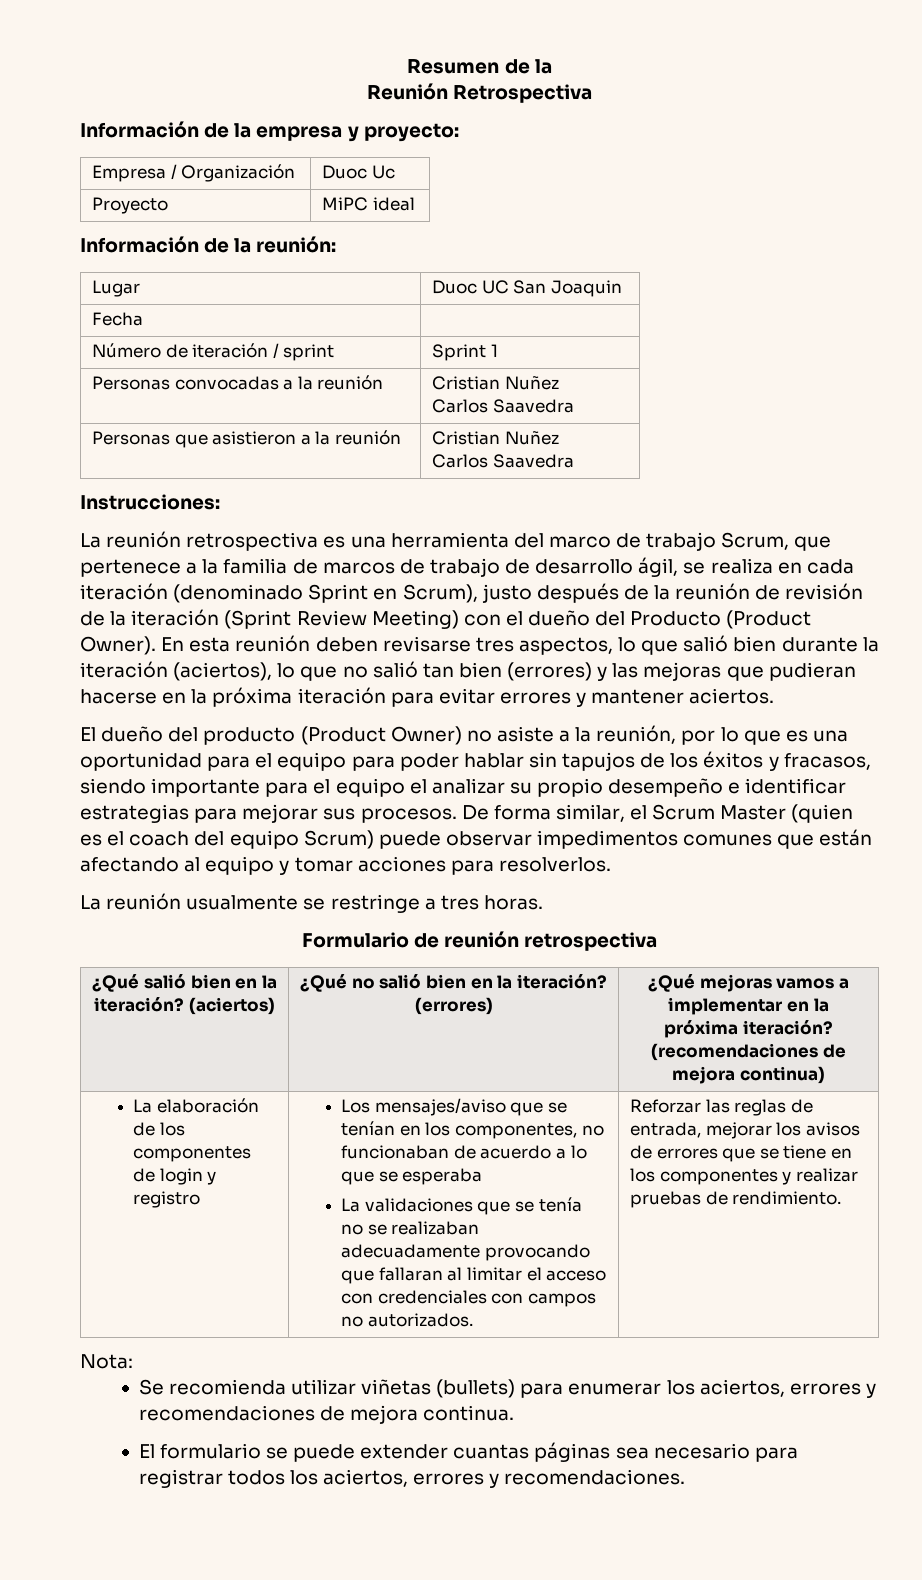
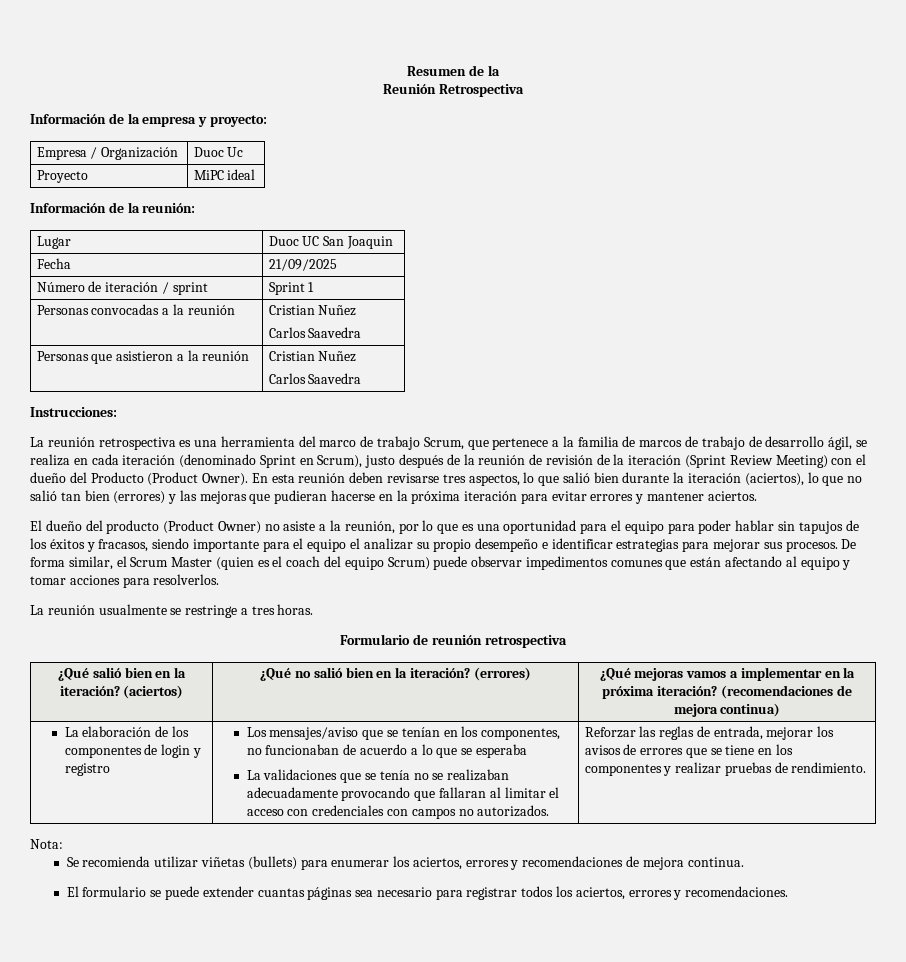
(143, 319) none -> [268,259,337,271] 21/09/2025

